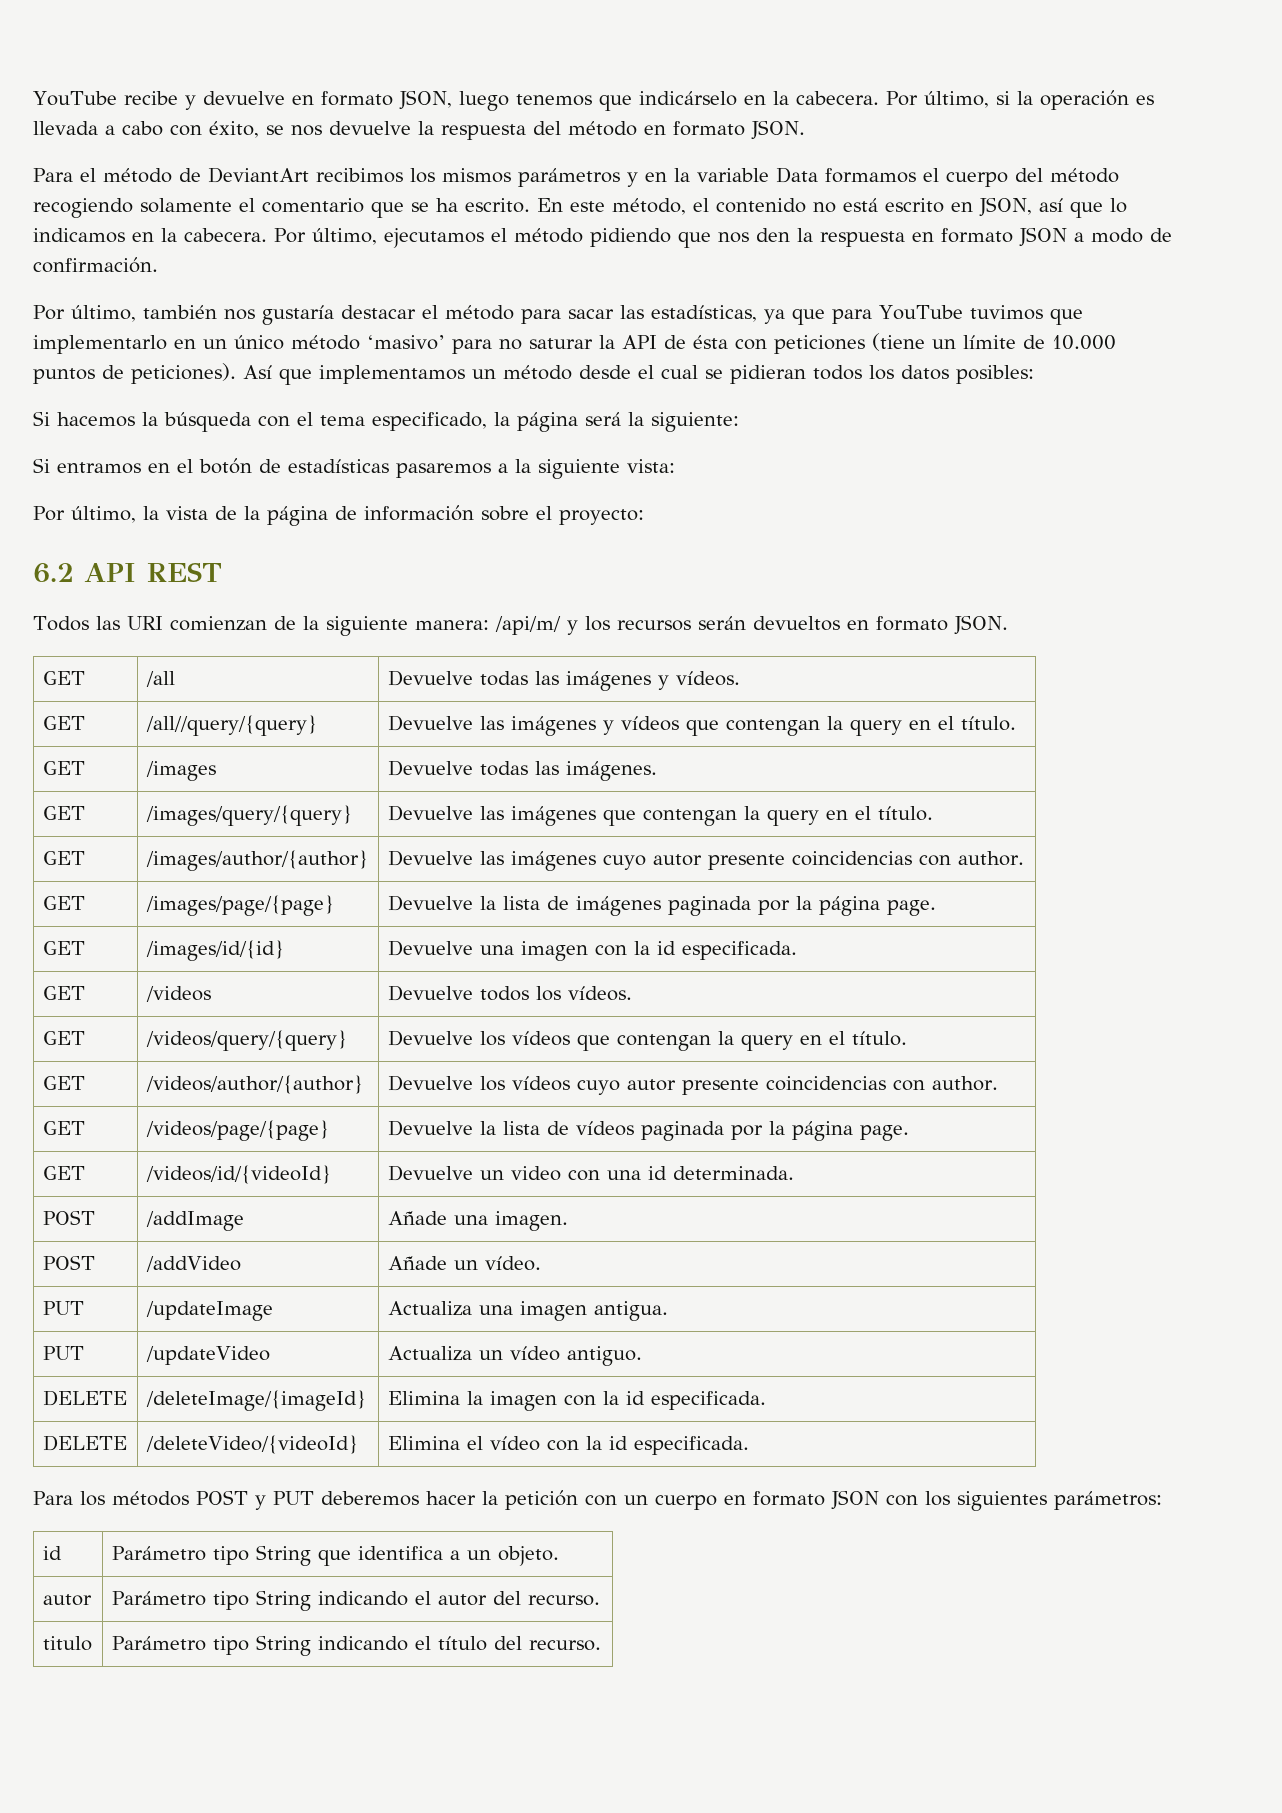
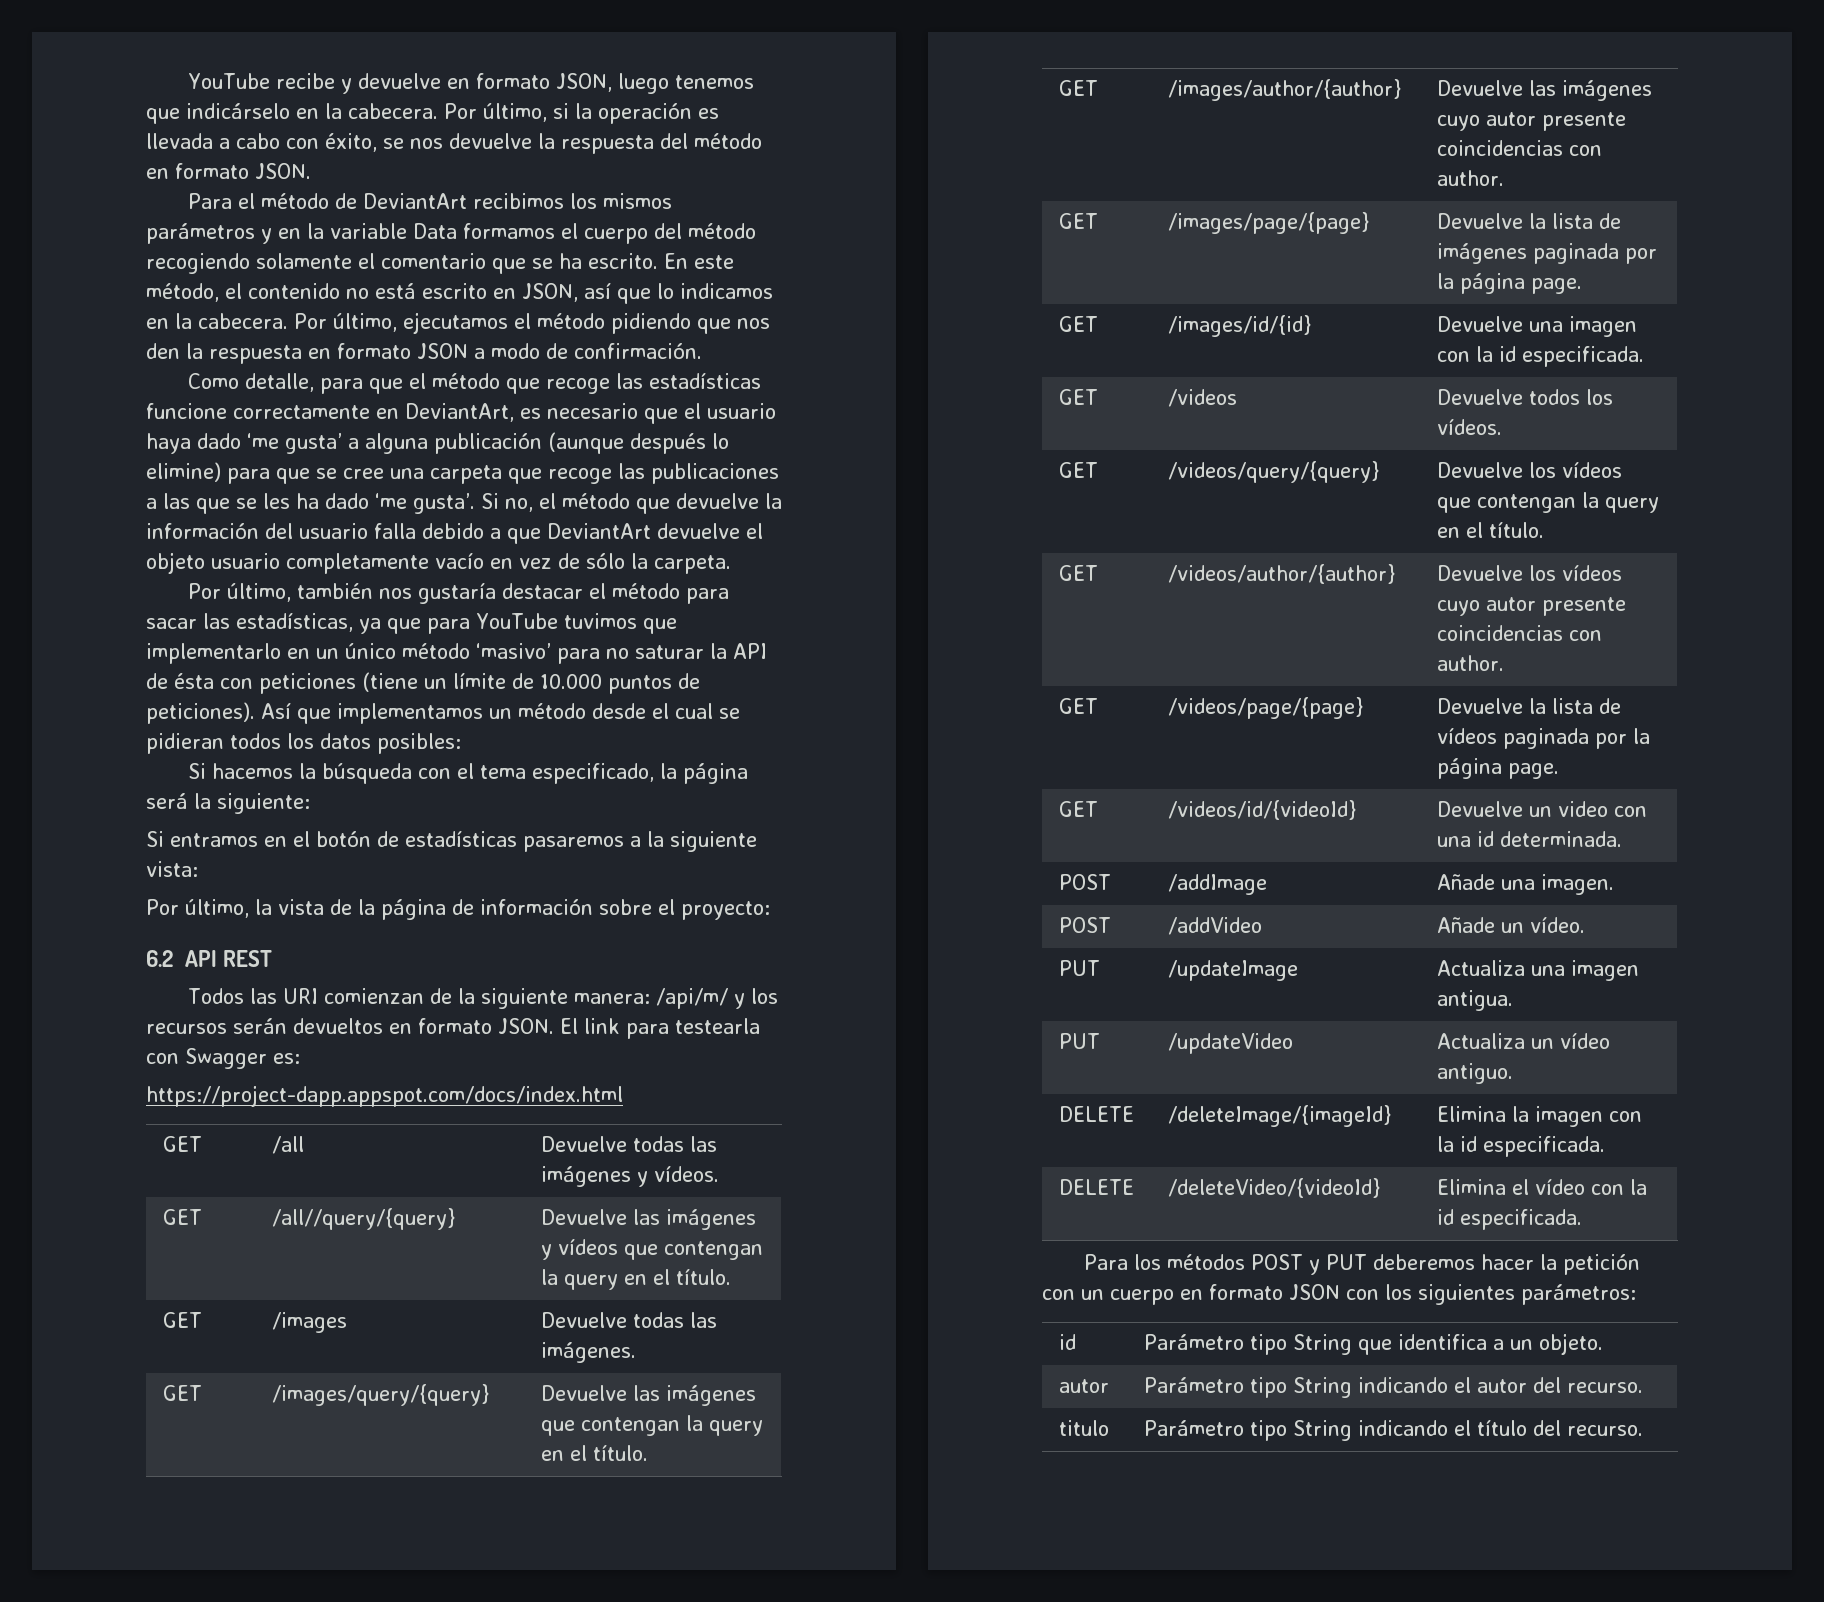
(158, 265) none -> [187,373,761,394] [146,403,776,424] [146,432,729,454] [146,462,779,484] [146,493,782,514] [146,523,763,544] [146,552,731,574] // Como detalle, para que el método que recoge las estadísticas funcione correctamente en DeviantArt, es necesario que el usuario haya dado ‘me gusta’ a alguna publicación (aunque después lo elimine) para que se cree una carpeta que recoge las publicaciones a las que se les ha dado ‘me gusta’. Si no, el método que devuelve la información del usuario falla debido a que DeviantArt devuelve el objeto usuario completamente vacío en vez de sólo la carpeta.
(1008, 625) none -> [560,1018,760,1039] [146,1048,300,1069] [146,1085,623,1107] El link para testearla con Swagger es: // https://project-dapp.appspot.com/docs/index.html

